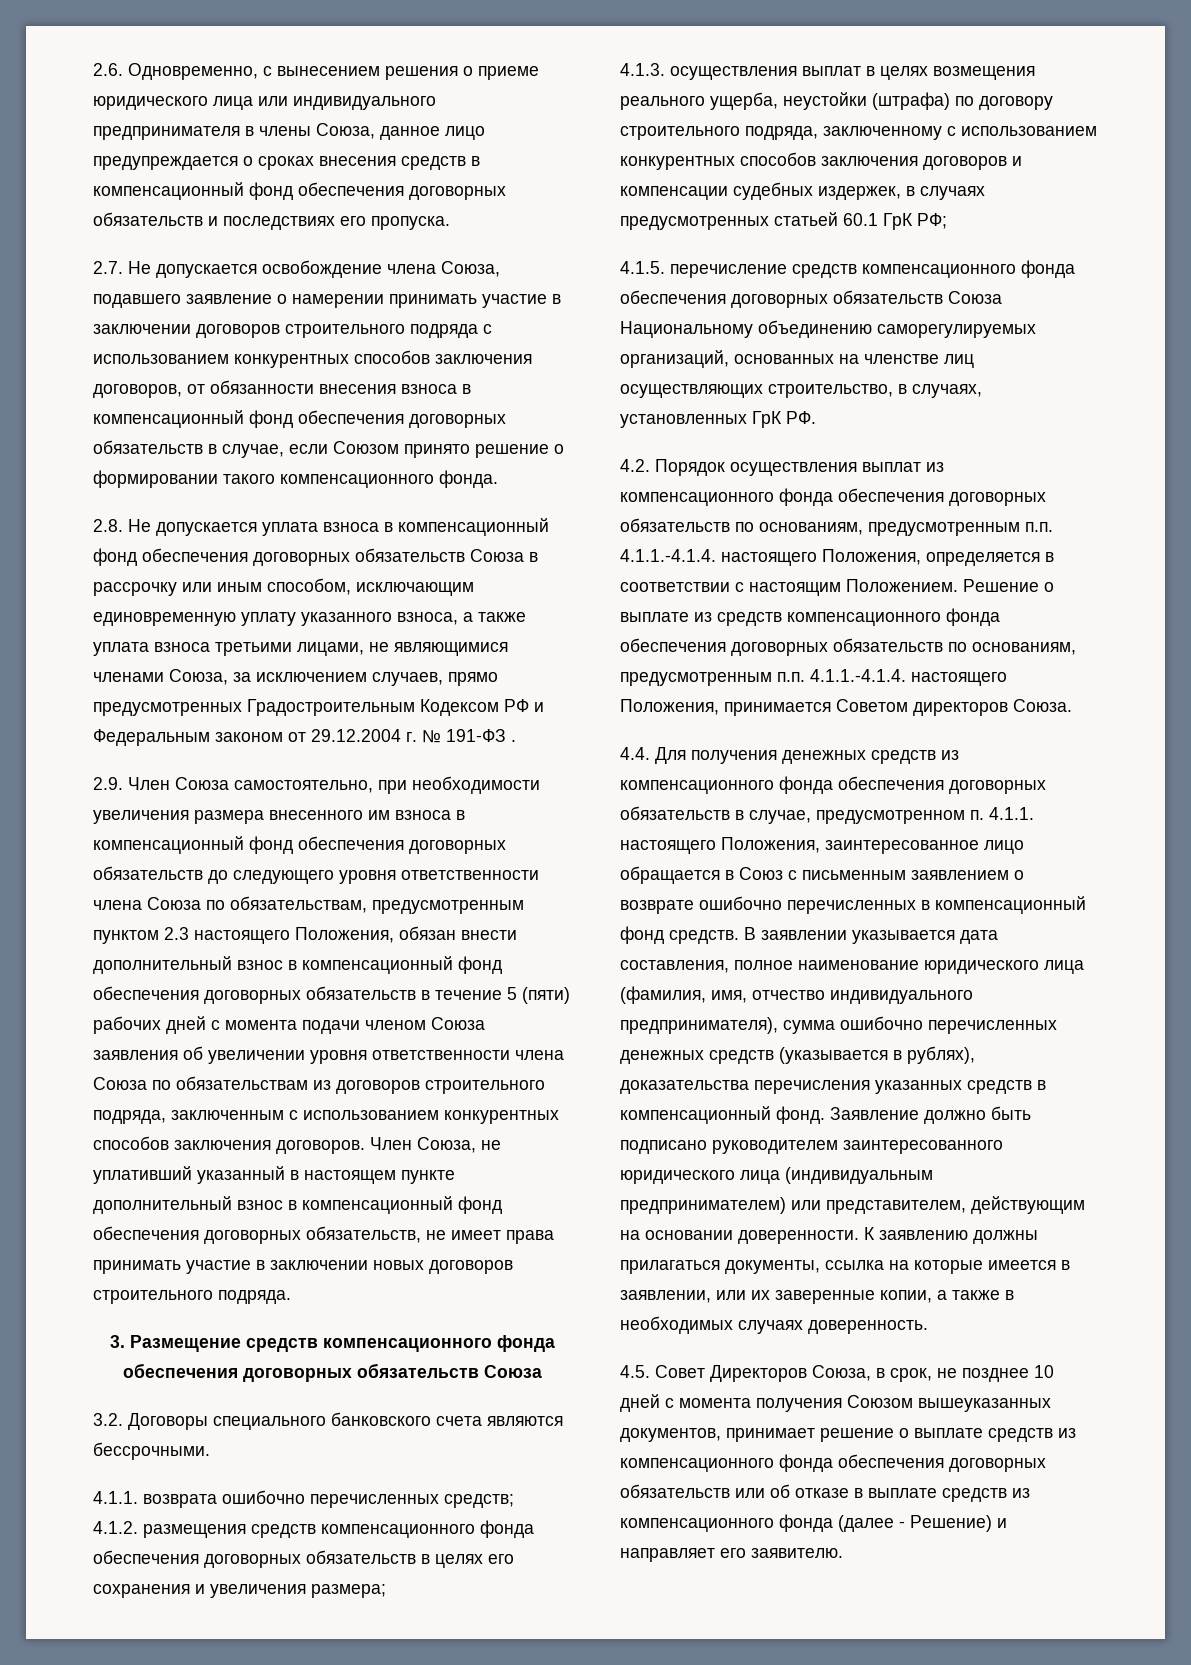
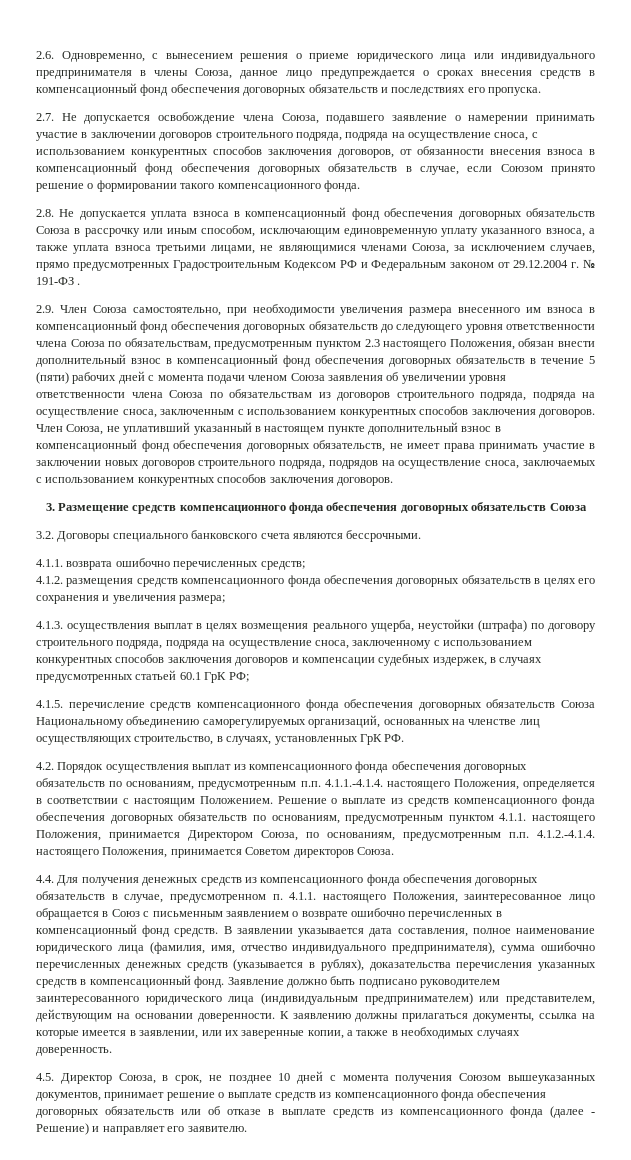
[410,324,478,338] подряда -> [295,132,529,141] подряда, подряда на осуществление сноса,
(166, 1117) none -> [532,392,595,401] [36,409,157,418] подряда на осуществление сноса,
[218,1290,291,1304] подряда. -> [279,460,596,469] [36,474,393,486] подряда, подрядов на осуществление сноса, заключаемых с использованием конкурентных способов заключения договоров.
(818, 133) none -> [165,640,349,649] подряда на осуществление сноса,
[777,669,906,682] п.п. 4.1.1.-4.1.4. -> [448,813,595,824] [36,830,595,841] пунктом 4.1.1. настоящего Положения, принимается Директором Союза, по основаниям, предусмотренным п.п. 4.1.2.-4.1.4.
[655,1365,807,1382] Совет Директоров -> [60,1073,112,1084] Директор

